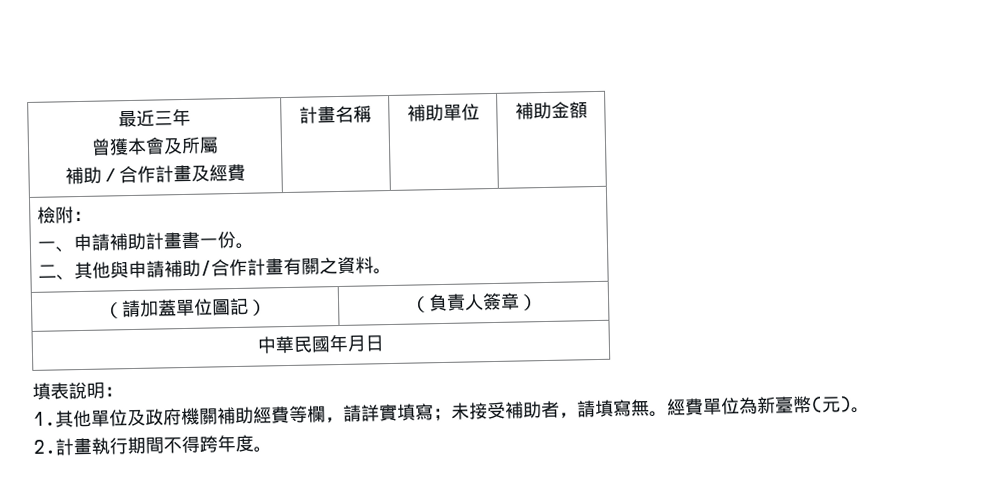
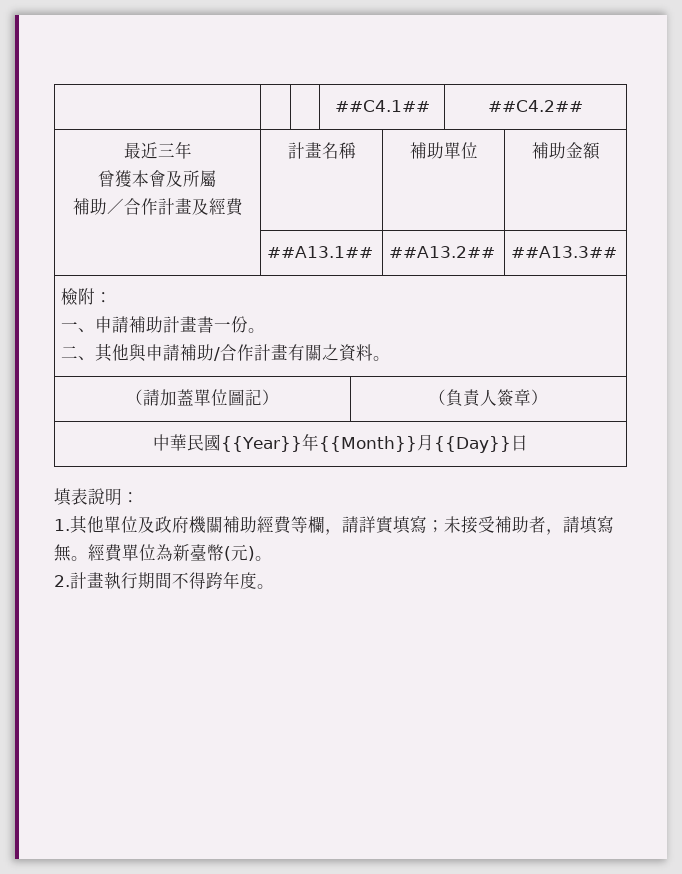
(118, 118) none -> [334,100,430,112] [488,100,583,112] | | | ##C4.1## | ##C4.2## //
(588, 110) none -> [267,246,374,258] [389,246,496,258] [511,246,618,258] // | ##A13.1## | ##A13.2## | ##A13.3##
[329,334,367,353] 年月 -> [221,433,511,453] {{Year}}年{{Month}}月{{Day}}

